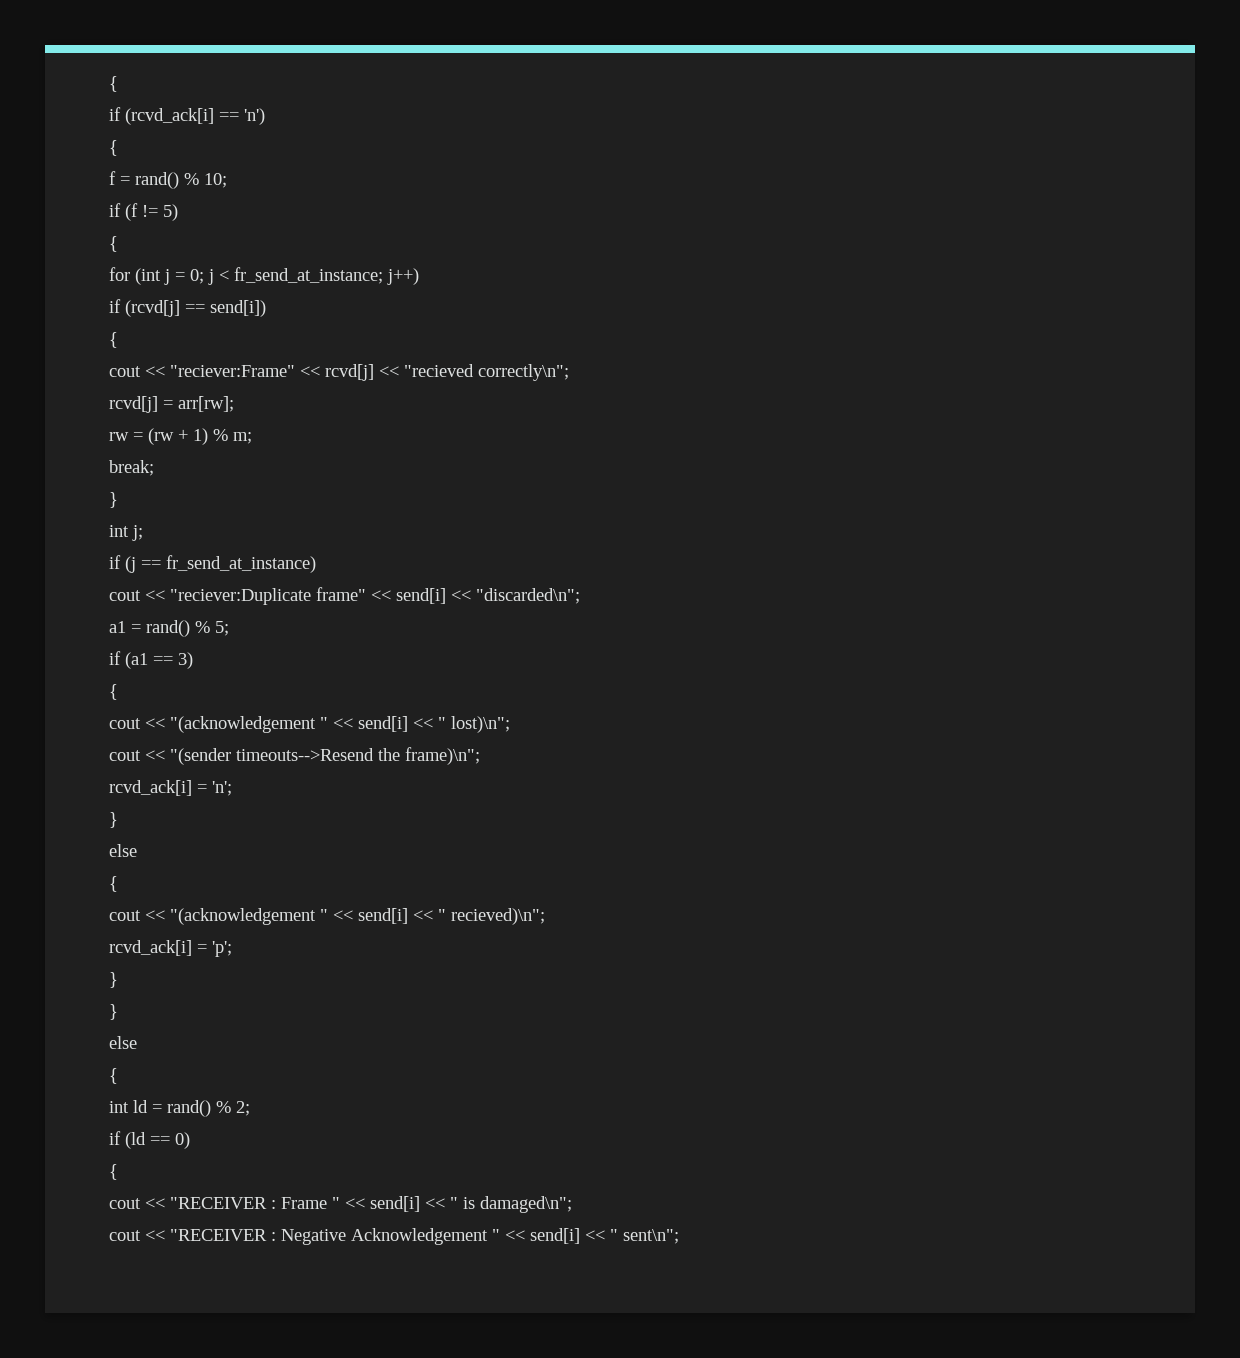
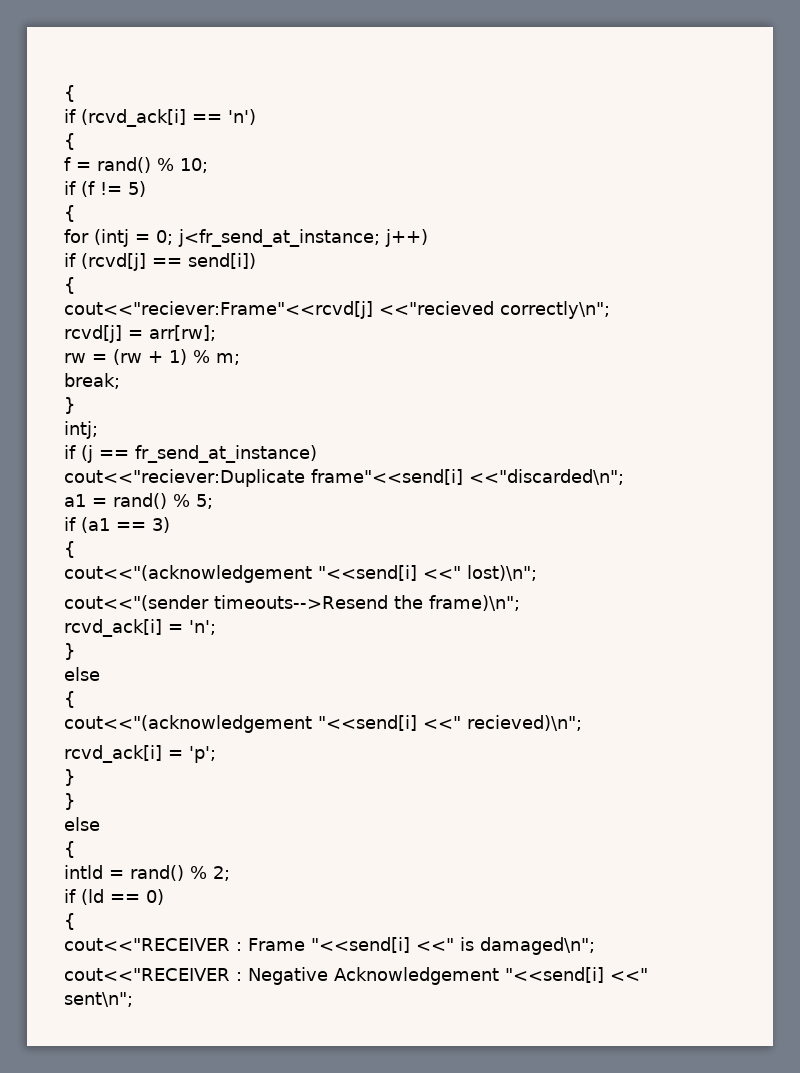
[135,267,383,285] (int j = 0; j < fr_send_at_instance; -> [94,229,380,247] (intj = 0; j<fr_send_at_instance;
[109,364,474,381] cout << "reciever:Frame" << rcvd[j] << "recieved -> [64,301,494,319] cout<<"reciever:Frame"<<rcvd[j] <<"recieved
[109,525,143,541] int j; -> [64,421,98,439] intj;
[109,587,580,605] cout << "reciever:Duplicate frame" << send[i] << "discarded\n"; -> [64,469,624,487] cout<<"reciever:Duplicate frame"<<send[i] <<"discarded\n";
[109,716,510,733] [109,748,231,765] cout << "(acknowledgement " << send[i] << " lost)\n"; // cout << "(sender -> [64,565,537,583] [64,595,209,611] cout<<"(acknowledgement "<<send[i] <<" lost)\n"; // cout<<"(sender
[109,908,446,925] cout << "(acknowledgement " << send[i] << " -> [64,715,461,733] cout<<"(acknowledgement "<<send[i] <<"
[109,1100,148,1113] int ld -> [64,865,103,879] intld
[109,1196,572,1213] [109,1228,618,1245] cout << "RECEIVER : Frame " << send[i] << " is damaged\n"; // cout << "RECEIVER : Negative Acknowledgement " << send[i] << " -> [64,937,595,955] [64,967,648,985] cout<<"RECEIVER : Frame "<<send[i] <<" is damaged\n"; // cout<<"RECEIVER : Negative Acknowledgement "<<send[i] <<"

